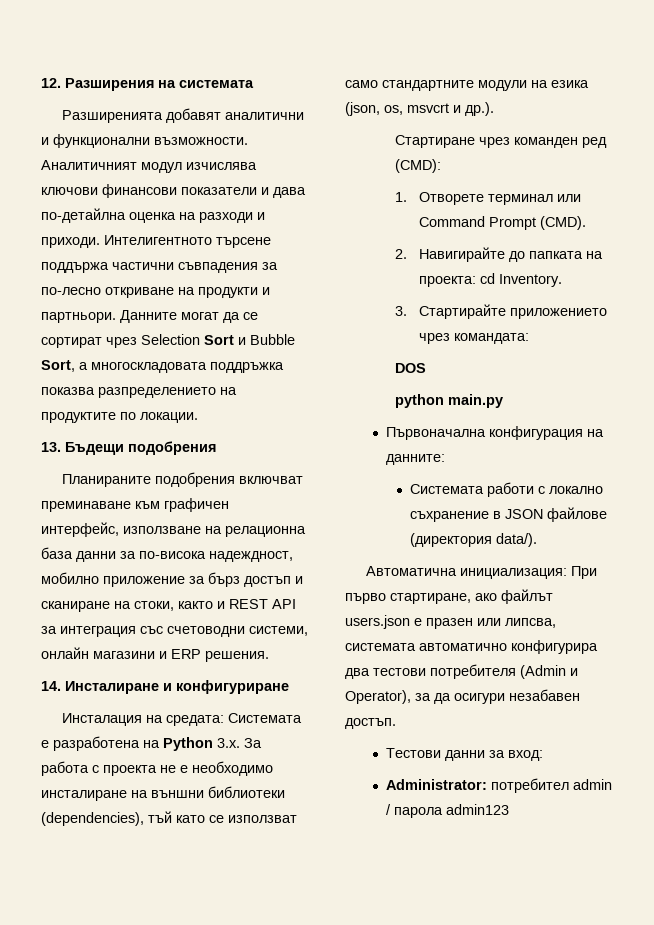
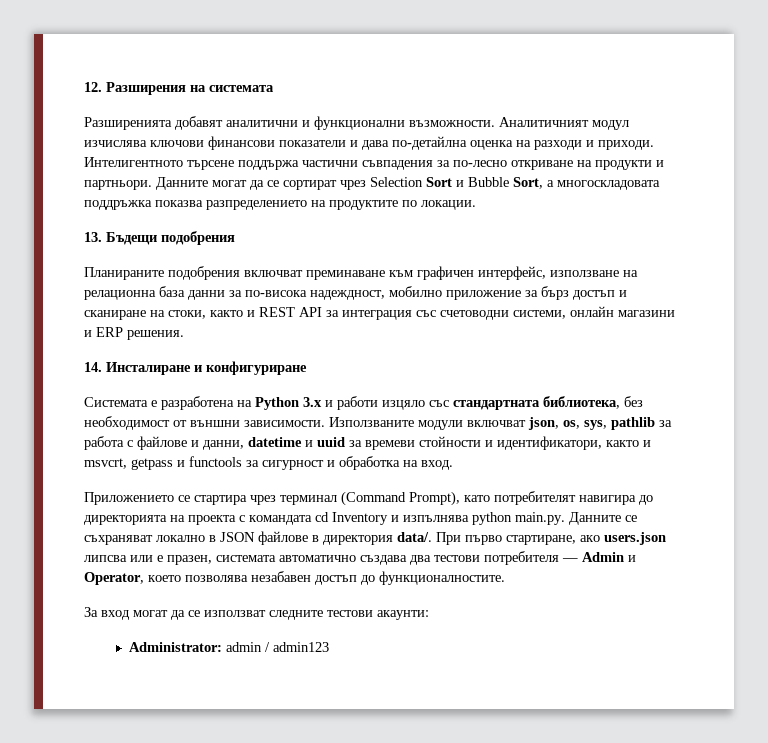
[62,713,225,726] Инсталация на средата: -> (307, 368) none
[217,738,262,748] [41,761,273,776] [41,786,285,801] [41,811,297,826] [345,80,589,91] [345,102,494,116] [394,135,607,148] [394,159,441,173] [394,192,582,205] [419,216,587,230] [394,247,604,262] [419,273,563,287] [394,304,608,319] [419,333,530,344] [394,363,426,373] [394,394,503,408] [385,426,604,440] [385,454,445,465] [410,482,604,497] [410,507,608,522] [410,533,538,547] [366,566,598,579] [345,589,553,604] [345,615,556,629] 3.x. За работа с проекта не е необходимо инсталиране на външни библиотеки (dependencies), тъй като се използват само стандартните модули на езика (json, os, msvcrt и др.). // Стартиране чрез команден ред (CMD): // 1. Отворете терминал или Command Prompt (CMD). // 2. Навигирайте до папката на проекта: cd Inventory. // 3. Стартирайте приложението чрез командата: // DOS // python main.py // Първоначална конфигурация на данните: // Системата работи с локално съхранение в JSON файлове (директория data/). // Автоматична инициализация: При първо стартиране, ако файлът users.json е празен или липсва, -> [303,396,643,410] [84,416,672,430] [84,436,651,450] [84,456,453,470] [84,491,653,506] [84,512,637,525] [84,531,666,545] [84,555,212,565] 3.x и работи изцяло със стандартната библиотека, без необходимост от външни зависимости. Използваните модули включват json, os, sys, pathlib за работа с файлове и данни, datetime и uuid за времеви стойности и идентификатори, както и msvcrt, getpass и functools за сигурност и обработка на вход. // Приложението се стартира чрез терминал (Command Prompt), като потребителят навигира до директорията на проекта с командата cd Inventory и изпълнява python main.py. Данните се съхраняват локално в JSON файлове в директория data/. При първо стартиране, ако users.json липсва или е празен,
[511,640,598,654] конфигурира -> [360,555,407,565] създава
[520,665,578,679] [345,689,580,704] [345,718,396,729] [385,748,543,761] (Admin и Operator), за да осигури незабавен достъп. // Тестови данни за вход: -> [562,552,636,562] [84,571,505,585] [84,607,429,620] — Admin и Operator, което позволява незабавен достъп до функционалностите. // За вход могат да се използват следните тестови акаунти:
[490,778,569,793] потребител -> (222, 647) none
[393,807,443,818] парола -> (270, 647) none

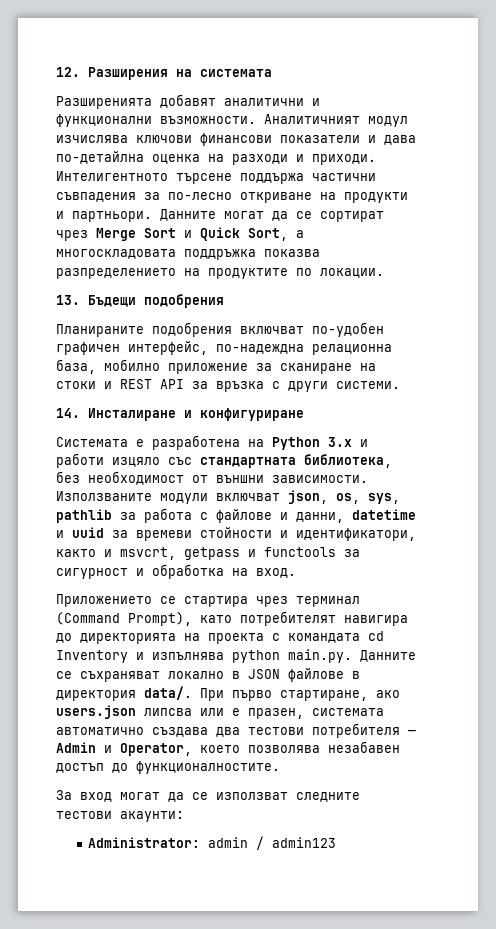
[370,177,423,187] Selection -> [96,228,136,241] Merge
[468,177,509,187] Bubble -> [200,227,240,241] Quick
[306,266,638,280] [84,286,627,300] [84,306,675,320] [84,327,184,340] преминаване към графичен интерфейс, използване на релационна база данни за по-висока надеждност, мобилно приложение за бърз достъп и сканиране на стоки, както и REST API за интеграция със счетоводни системи, онлайн магазини и ERP решения. -> [312,322,384,337] [56,341,392,355] [56,359,376,374] [56,379,400,392] по-удобен графичен интерфейс, по-надеждна релационна база, мобилно приложение за сканиране на стоки и REST API за връзка с други системи.

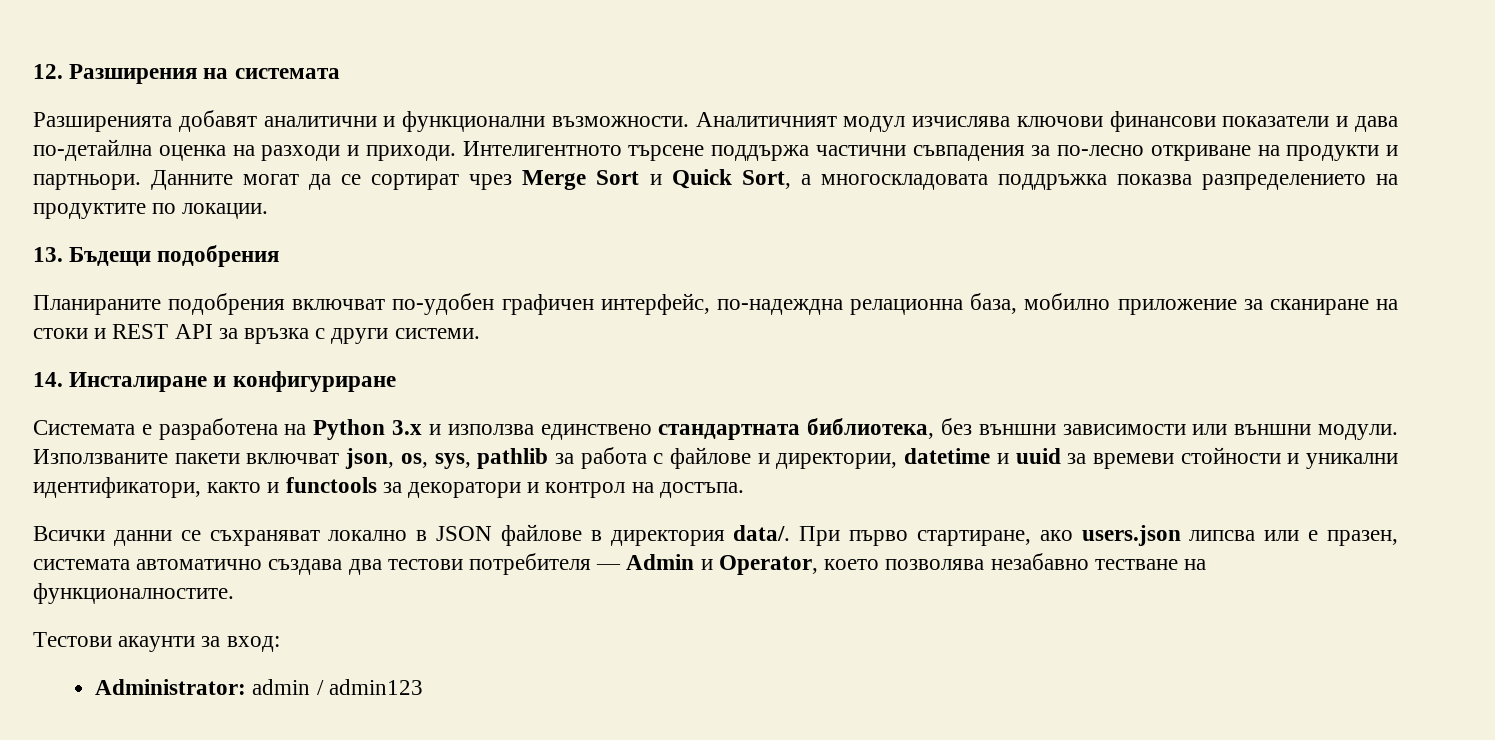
[56,453,392,468] [56,471,368,485] [56,491,208,504] работи изцяло със стандартната библиотека, без необходимост от външни зависимости. Използваните модули -> [447,418,1398,440] [33,449,240,464] използва единствено стандартната библиотека, без външни зависимости или външни модули. Използваните пакети
[296,512,344,523] данни, -> [776,453,898,469] директории,
(288, 534) none -> [1306,453,1399,469] уникални
[120,547,360,560] [56,564,296,579] [56,594,360,607] [56,611,408,626] [56,631,384,644] [56,649,416,663] msvcrt, getpass и functools за сигурност и обработка на вход. // Приложението се стартира чрез терминал (Command Prompt), като потребителят навигира до директорията на проекта с командата cd Inventory и изпълнява python main.py. Данните -> [285,477,744,498] [33,526,172,546] functools за декоратори и контрол на достъпа. // Всички данни
[328,741,400,753] [56,761,280,774] [56,790,360,802] [56,811,184,822] незабавен достъп до функционалностите. // За вход могат да се използват следните тестови акаунти: -> [990,553,1206,570] [33,583,234,604] [33,632,280,652] незабавно тестване на функционалностите. // Тестови акаунти за вход:

